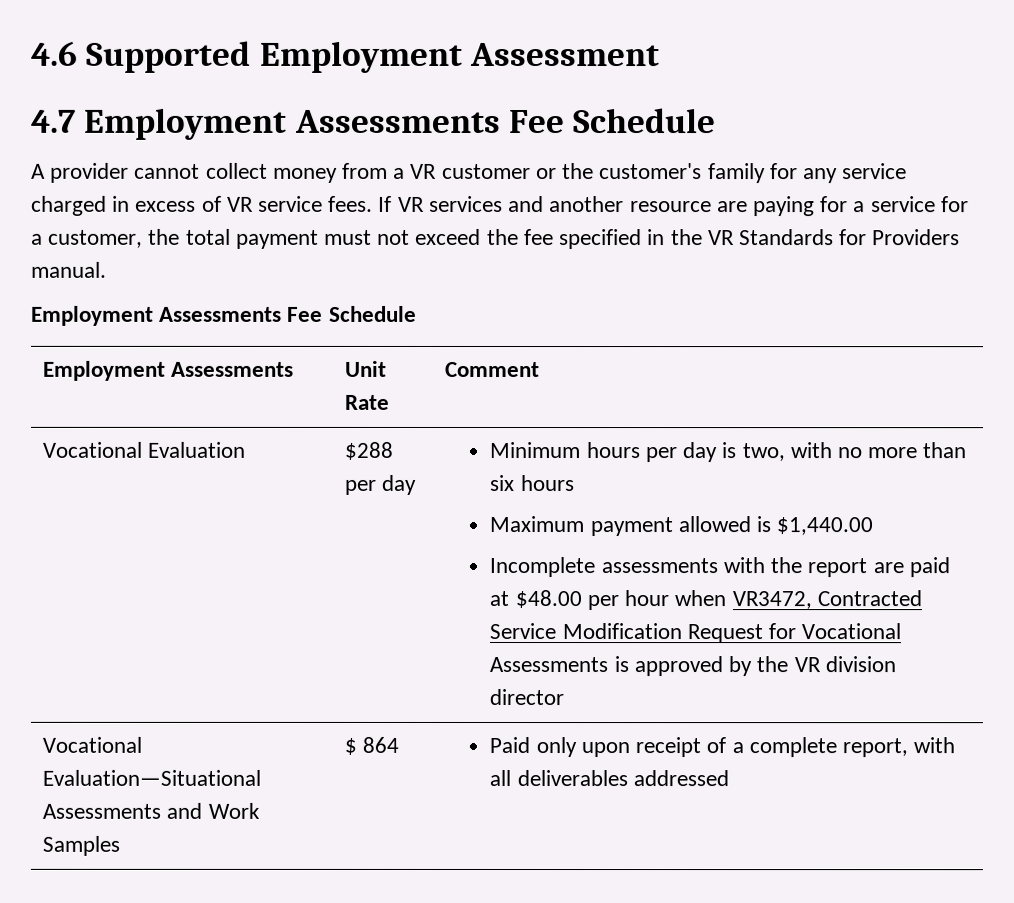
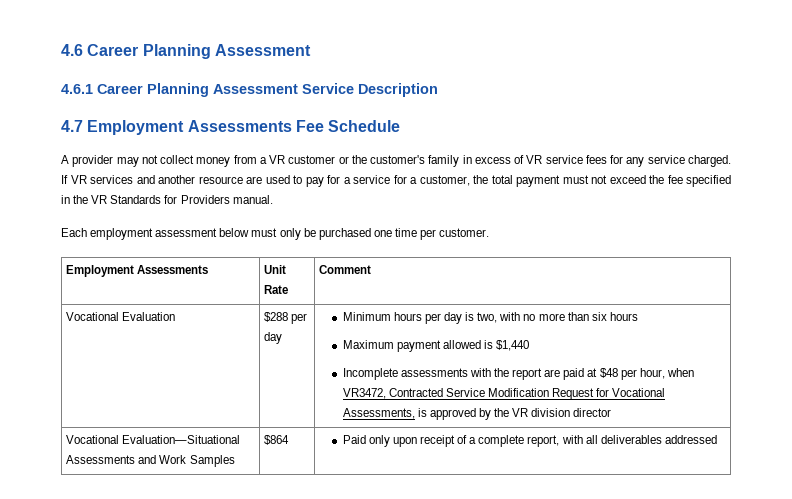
[86,40,660,73] Supported Employment Assessment -> [87,44,311,59] [61,83,438,97] Career Planning Assessment // 4.6.1 Career Planning Assessment Service Description
[134,163,201,179] cannot -> [116,155,158,167] may not
[769,163,908,184] [31,195,107,216] for any service charged -> (460, 161) none
[328,195,374,212] fees. -> [585,155,731,167] fees for any service charged.
[752,196,815,217] paying -> [265,175,324,187] used to pay
[31,305,417,326] Employment Assessments Fee Schedule -> [61,228,490,240] Each employment assessment below must only be purchased one time per customer.
[776,517,874,536] $1,440.00 -> [496,340,530,351] $1,440
[514,590,670,611] $48.00 per hour -> [599,368,665,380] $48 per hour,
[489,656,609,673] Assessments -> [342,408,415,419] Assessments,
[344,736,400,755] $ 864 -> [264,435,290,445] $864

